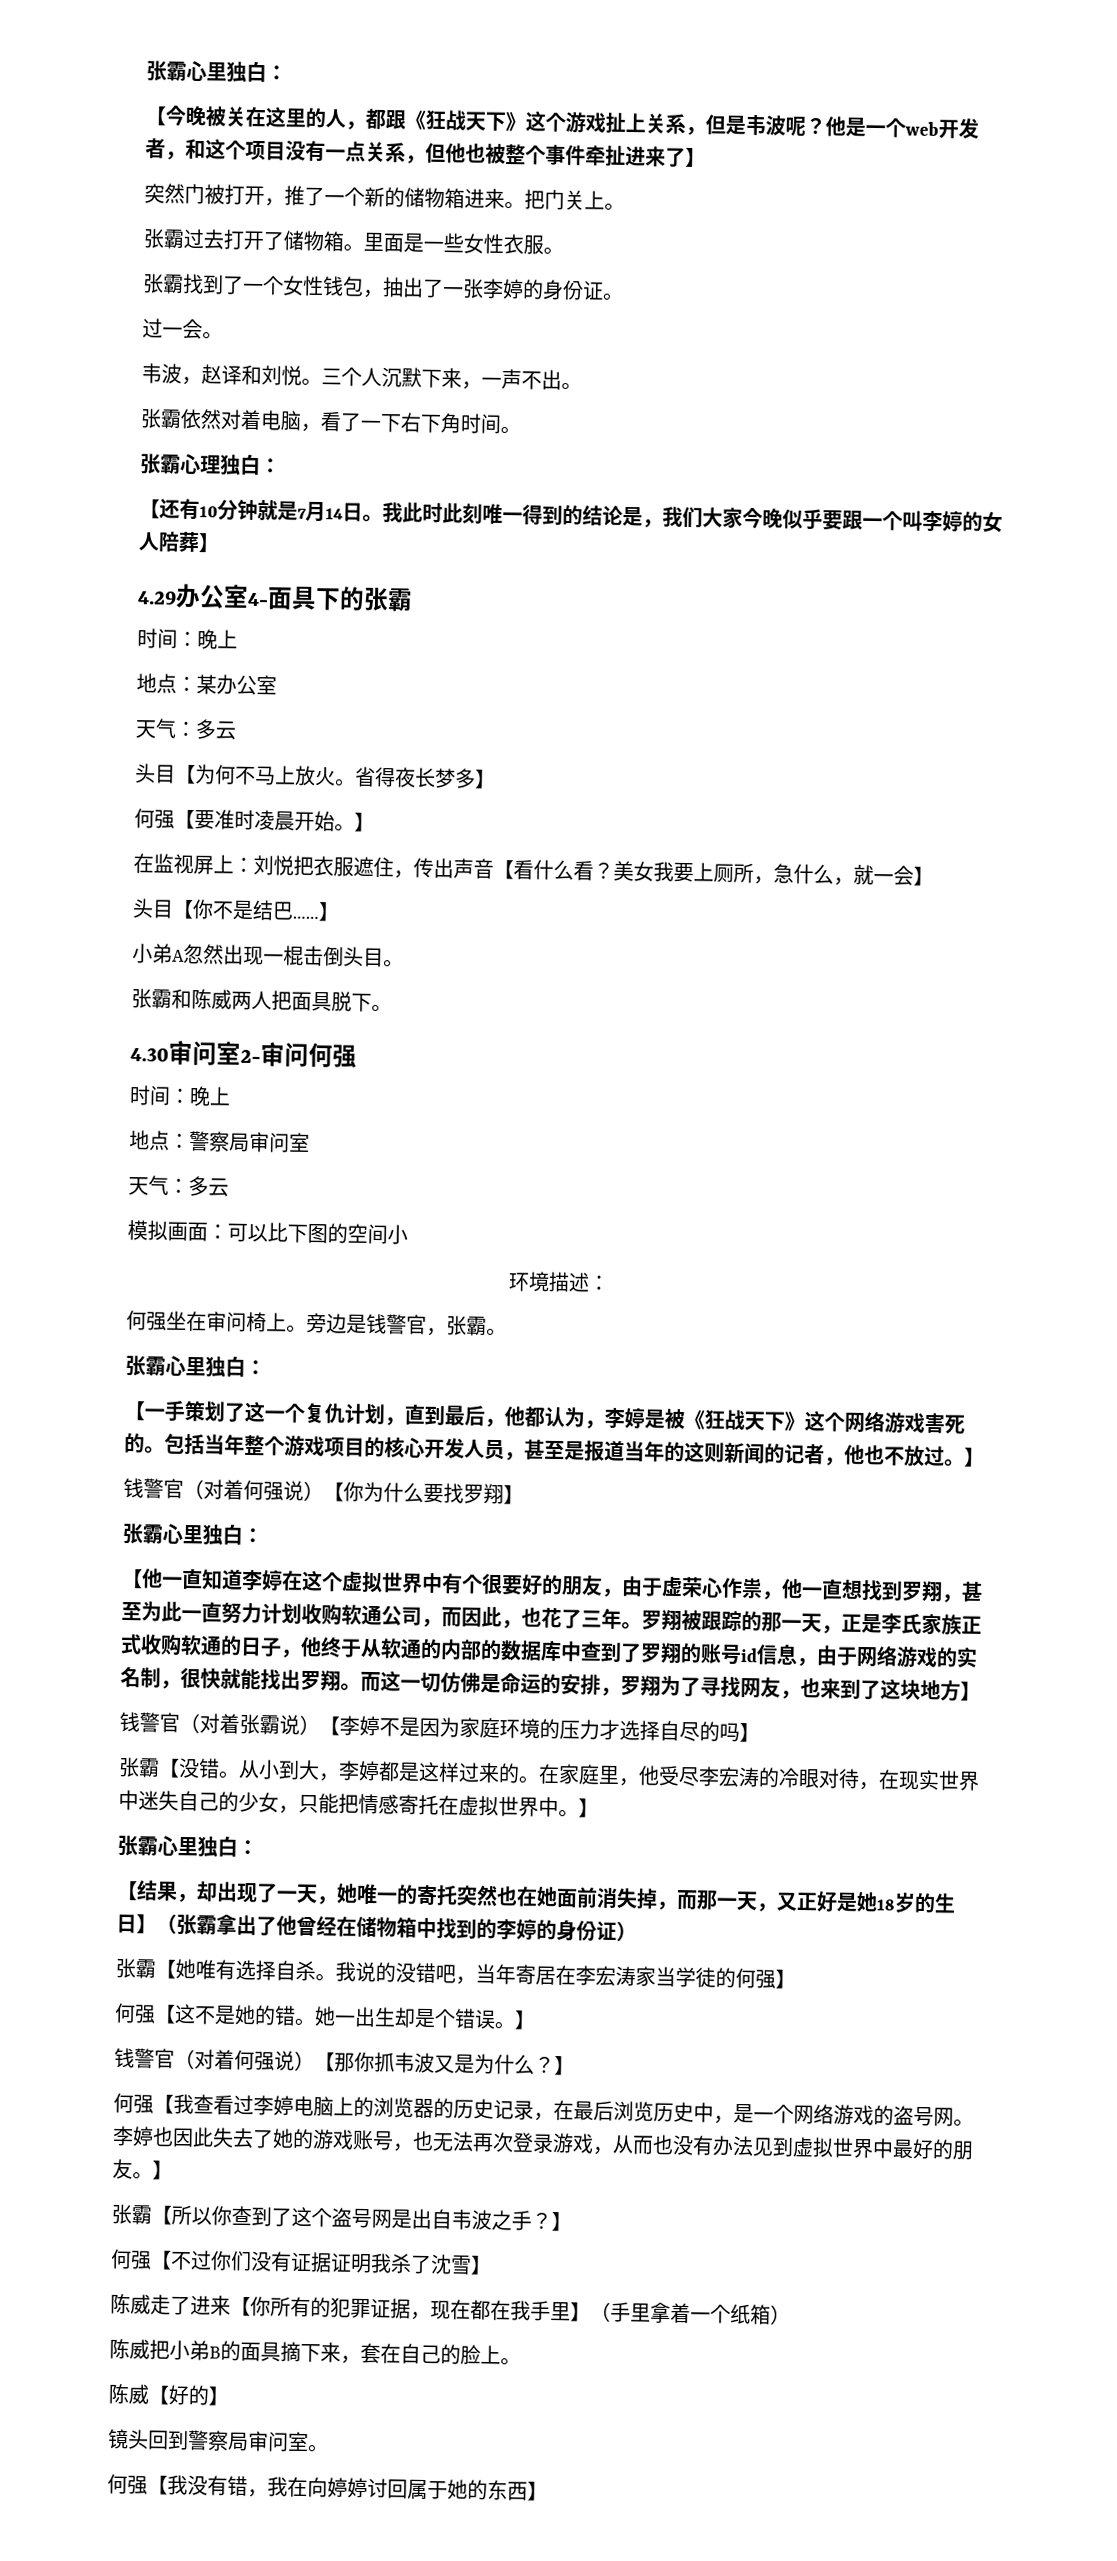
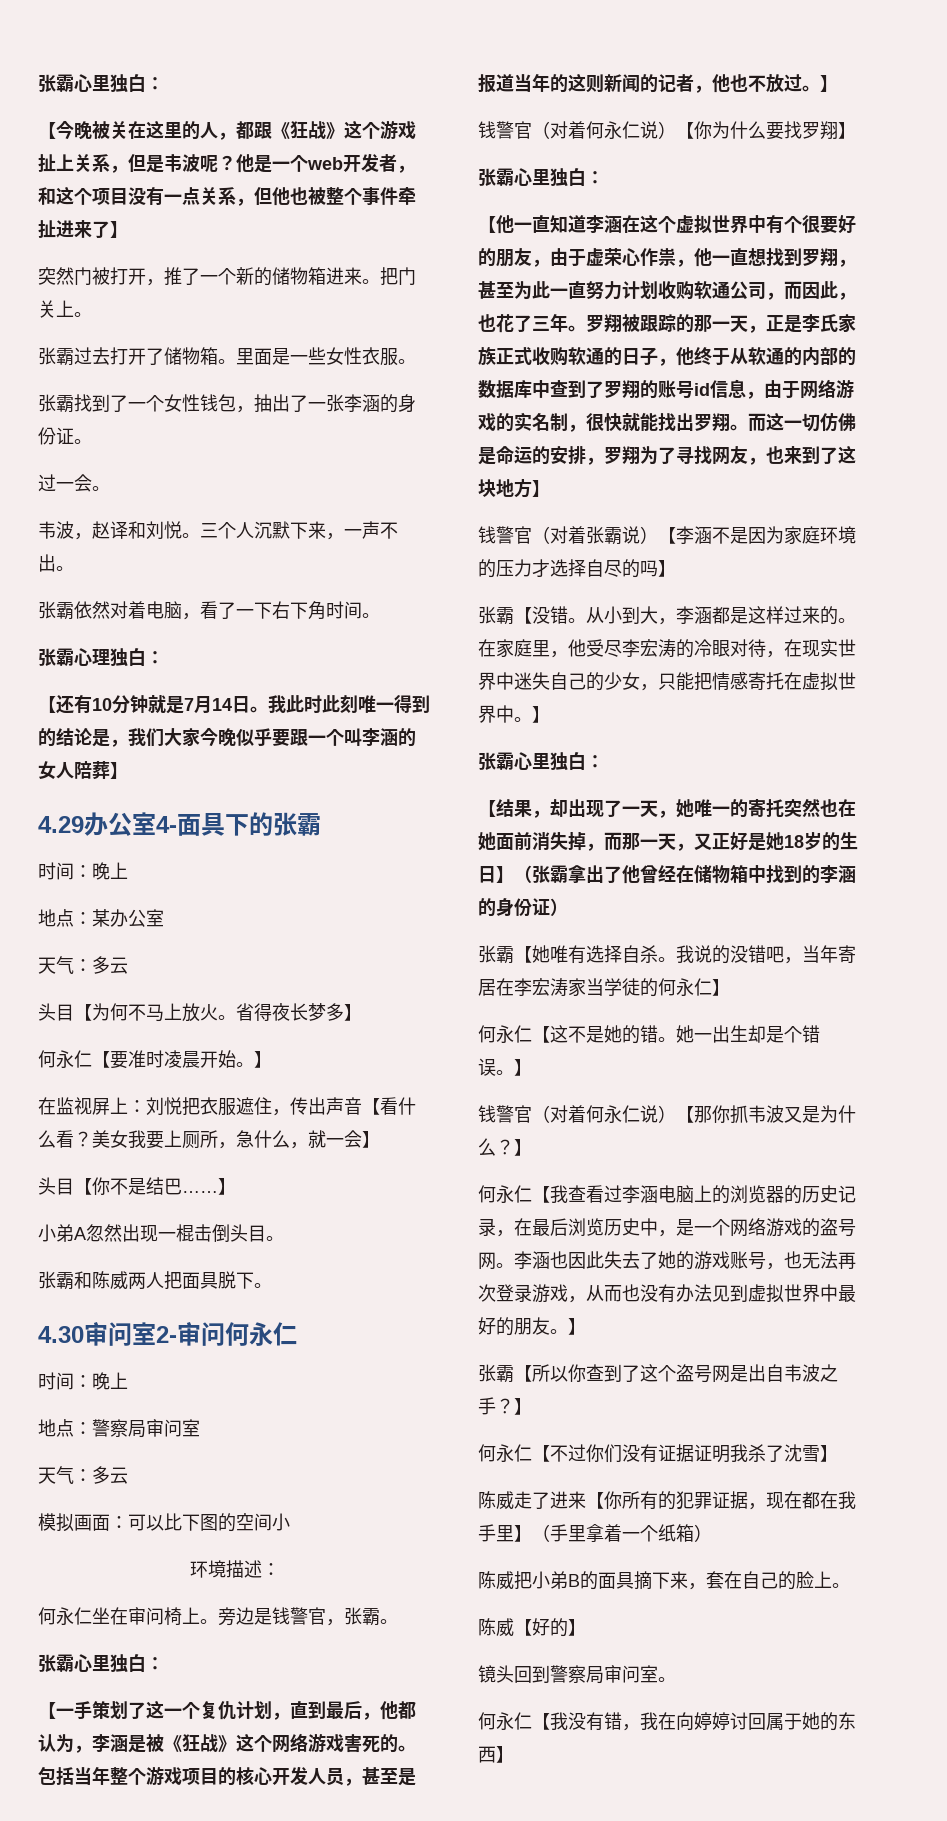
[465,111,506,131] 天下 -> (326, 130) none
[502,278,524,300] 婷 -> [362,394,380,412] 涵
[942,510,963,532] 婷 -> [380,728,398,746] 涵
[154,809,175,829] 强 -> [56,1050,92,1068] 永仁
[332,1044,357,1068] 强 -> [249,1322,297,1346] 永仁
[146,1311,167,1331] 强 -> [56,1607,92,1625] 永仁
[624,1407,645,1429] 婷 -> [110,1734,128,1752] 涵
[744,1411,785,1431] 天下 -> (218, 1743) none
[263,1481,284,1501] 强 -> [604,121,640,139] 永仁
[261,1569,283,1591] 婷 -> [604,215,622,233] 涵
[359,1715,380,1737] 婷 -> [694,526,712,544] 涵
[358,1760,380,1782] 婷 -> [694,606,712,624] 涵
[516,1918,537,1940] 婷 -> [838,865,856,883] 涵
[755,1969,796,1989] [114,2002,156,2024] 强】 // 何强 -> [676,978,730,996] [478,1025,532,1043] 永仁】 // 何永仁
[254,2051,275,2071] 强 -> [604,1105,640,1123] 永仁
[133,2094,154,2114] 强 -> [496,1185,532,1203] 永仁
[273,2095,294,2116] 婷 -> [640,1185,658,1203] 涵
[132,2126,154,2147] 婷 -> [532,1251,550,1269] 涵
[130,2250,152,2270] 强 -> [496,1444,532,1462] 永仁
[127,2475,148,2495] 强 -> [496,1712,532,1730] 永仁

